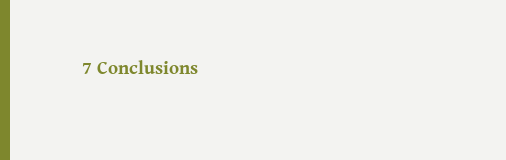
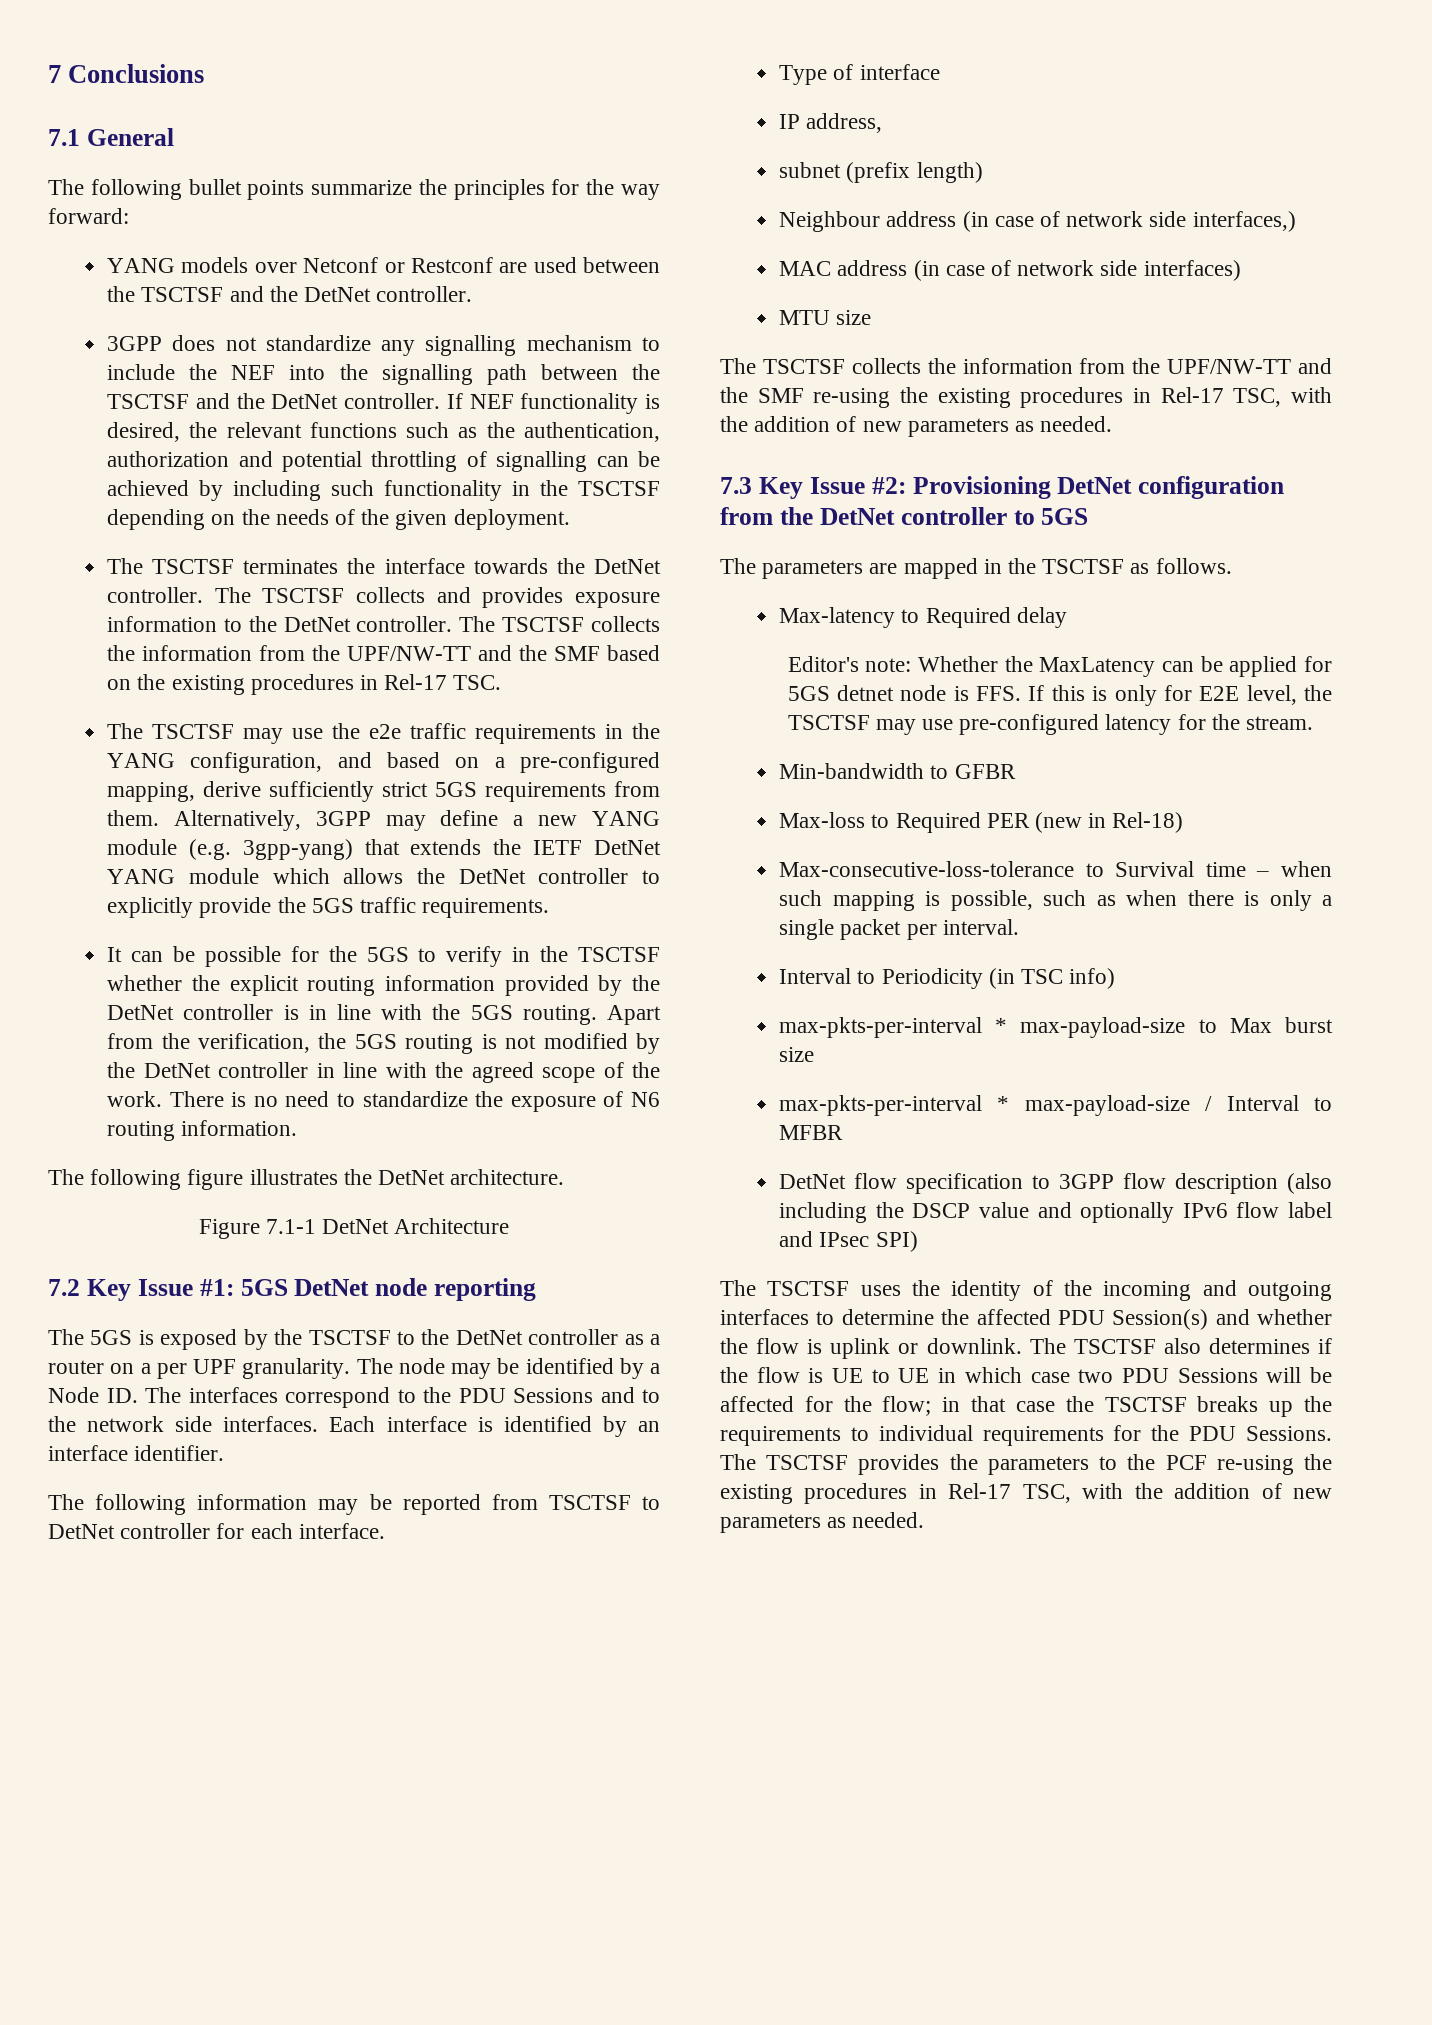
(199, 67) none -> [48,128,174,146] [48,179,660,200] [48,208,129,224] [107,257,660,273] [107,286,473,302] [107,335,660,356] [107,364,660,385] [107,393,660,414] [107,422,660,442] [107,451,660,472] [107,480,660,501] [107,509,570,530] [107,558,661,574] [107,587,660,608] [107,616,660,632] [107,645,660,661] [107,674,502,695] [107,723,660,744] [107,752,660,773] [107,781,660,802] [107,810,660,831] [107,839,661,860] [107,868,660,884] [107,897,550,918] [107,946,660,967] [107,975,660,996] [107,1004,662,1025] [107,1033,660,1054] [107,1062,660,1083] [107,1091,660,1112] [107,1120,298,1141] [48,1169,565,1190] [198,1218,510,1239] [48,1278,537,1301] [48,1329,660,1350] [48,1358,660,1379] [48,1387,660,1408] [48,1416,660,1437] [48,1445,225,1461] [48,1494,660,1515] [48,1523,385,1539] [779,64,940,85] [779,113,883,133] [779,162,983,183] [779,211,1296,232] [779,260,1241,281] [779,310,872,325] [720,358,1332,374] [720,387,1332,408] [720,416,1113,437] [720,476,1285,499] [720,507,1089,525] [720,558,1232,579] [779,607,1067,628] [787,656,1332,677] [787,685,1333,706] [787,714,1314,735] [779,763,1016,779] [779,812,1184,833] [779,861,1332,877] [779,890,1332,911] [779,919,1019,940] [779,968,1116,989] [779,1017,1333,1038] [779,1047,815,1062] [779,1095,1332,1116] [779,1125,844,1140] [779,1173,1332,1194] [779,1202,1332,1223] [779,1231,918,1252] [720,1280,1332,1301] [720,1309,1332,1330] [720,1338,1332,1359] [720,1367,1332,1383] [720,1396,1332,1417] [720,1425,1332,1446] [720,1454,1332,1475] [720,1483,1332,1504] [720,1512,925,1533] // 7.1 General // The following bullet points summarize the principles for the way forward: // YANG models over Netconf or Restconf are used between the TSCTSF and the DetNet controller. // 3GPP does not standardize any signalling mechanism to include the NEF into the signalling path between the TSCTSF and the DetNet controller. If NEF functionality is desired, the relevant functions such as the authentication, authorization and potential throttling of signalling can be achieved by including such functionality in the TSCTSF depending on the needs of the given deployment. // The TSCTSF terminates the interface towards the DetNet controller. The TSCTSF collects and provides exposure information to the DetNet controller. The TSCTSF collects the information from the UPF/NW-TT and the SMF based on the existing procedures in Rel-17 TSC. // The TSCTSF may use the e2e traffic requirements in the YANG configuration, and based on a pre-configured mapping, derive sufficiently strict 5GS requirements from them. Alternatively, 3GPP may define a new YANG module (e.g. 3gpp-yang) that extends the IETF DetNet YANG module which allows the DetNet controller to explicitly provide the 5GS traffic requirements. // It can be possible for the 5GS to verify in the TSCTSF whether the explicit routing information provided by the DetNet controller is in line with the 5GS routing. Apart from the verification, the 5GS routing is not modified by the DetNet controller in line with the agreed scope of the work. There is no need to standardize the exposure of N6 routing information. // The following figure illustrates the DetNet architecture. // Figure 7.1-1 DetNet Architecture // 7.2 Key Issue #1: 5GS DetNet node reporting // The 5GS is exposed by the TSCTSF to the DetNet controller as a router on a per UPF granularity. The node may be identified by a Node ID. The interfaces correspond to the PDU Sessions and to the network side interfaces. Each interface is identified by an interface identifier. // The following information may be reported from TSCTSF to DetNet controller for each interface. // Type of interface // IP address, // subnet (prefix length) // Neighbour address (in case of network side interfaces,) // MAC address (in case of network side interfaces) // MTU size // The TSCTSF collects the information from the UPF/NW-TT and the SMF re-using the existing procedures in Rel-17 TSC, with the addition of new parameters as needed. // 7.3 Key Issue #2: Provisioning DetNet configuration from the DetNet controller to 5GS // The parameters are mapped in the TSCTSF as follows. // Max-latency to Required delay // Editor's note: Whether the MaxLatency can be applied for 5GS detnet node is FFS. If this is only for E2E level, the TSCTSF may use pre-configured latency for the stream. // Min-bandwidth to GFBR // Max-loss to Required PER (new in Rel-18) // Max-consecutive-loss-tolerance to Survival time – when such mapping is possible, such as when there is only a single packet per interval. // Interval to Periodicity (in TSC info) // max-pkts-per-interval * max-payload-size to Max burst size // max-pkts-per-interval * max-payload-size / Interval to MFBR // DetNet flow specification to 3GPP flow description (also including the DSCP value and optionally IPv6 flow label and IPsec SPI) // The TSCTSF uses the identity of the incoming and outgoing interfaces to determine the affected PDU Session(s) and whether the flow is uplink or downlink. The TSCTSF also determines if the flow is UE to UE in which case two PDU Sessions will be affected for the flow; in that case the TSCTSF breaks up the requirements to individual requirements for the PDU Sessions. The TSCTSF provides the parameters to the PCF re-using the existing procedures in Rel-17 TSC, with the addition of new parameters as needed.

